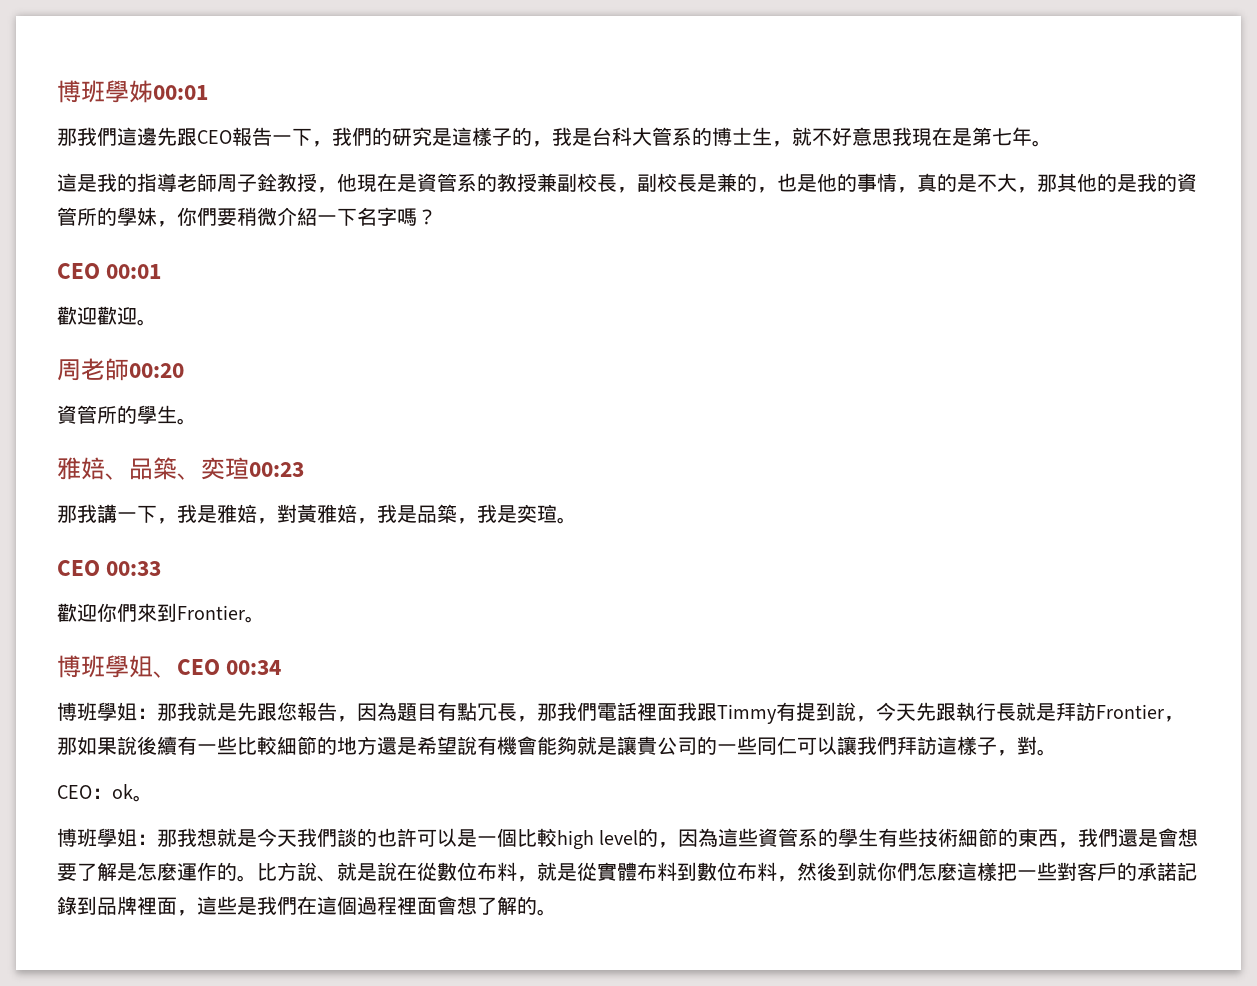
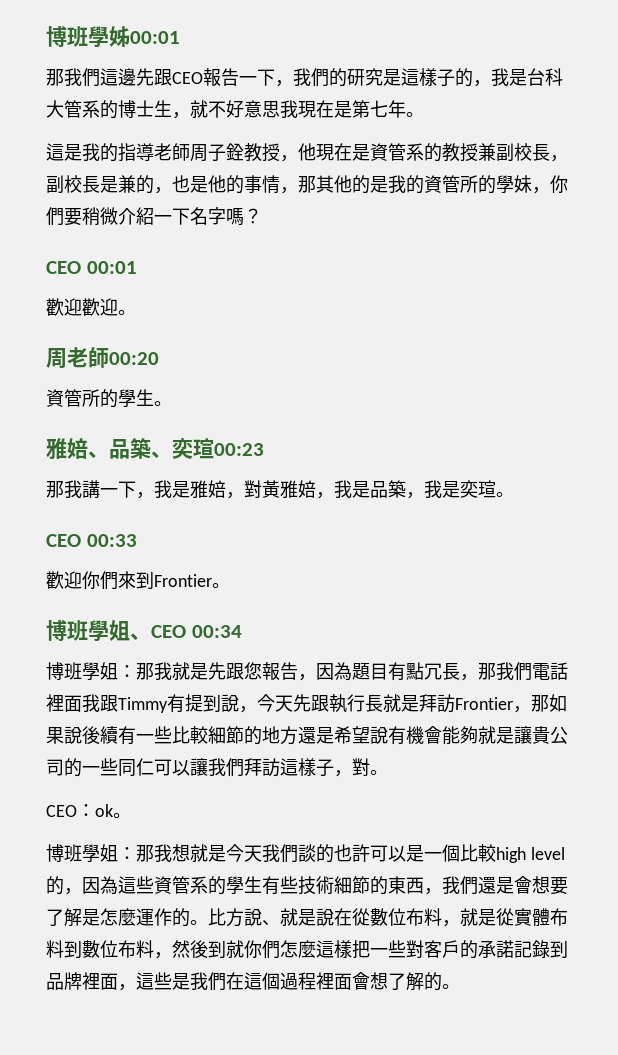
[917,173,1037,193] 真的是不大， -> (298, 190) none

